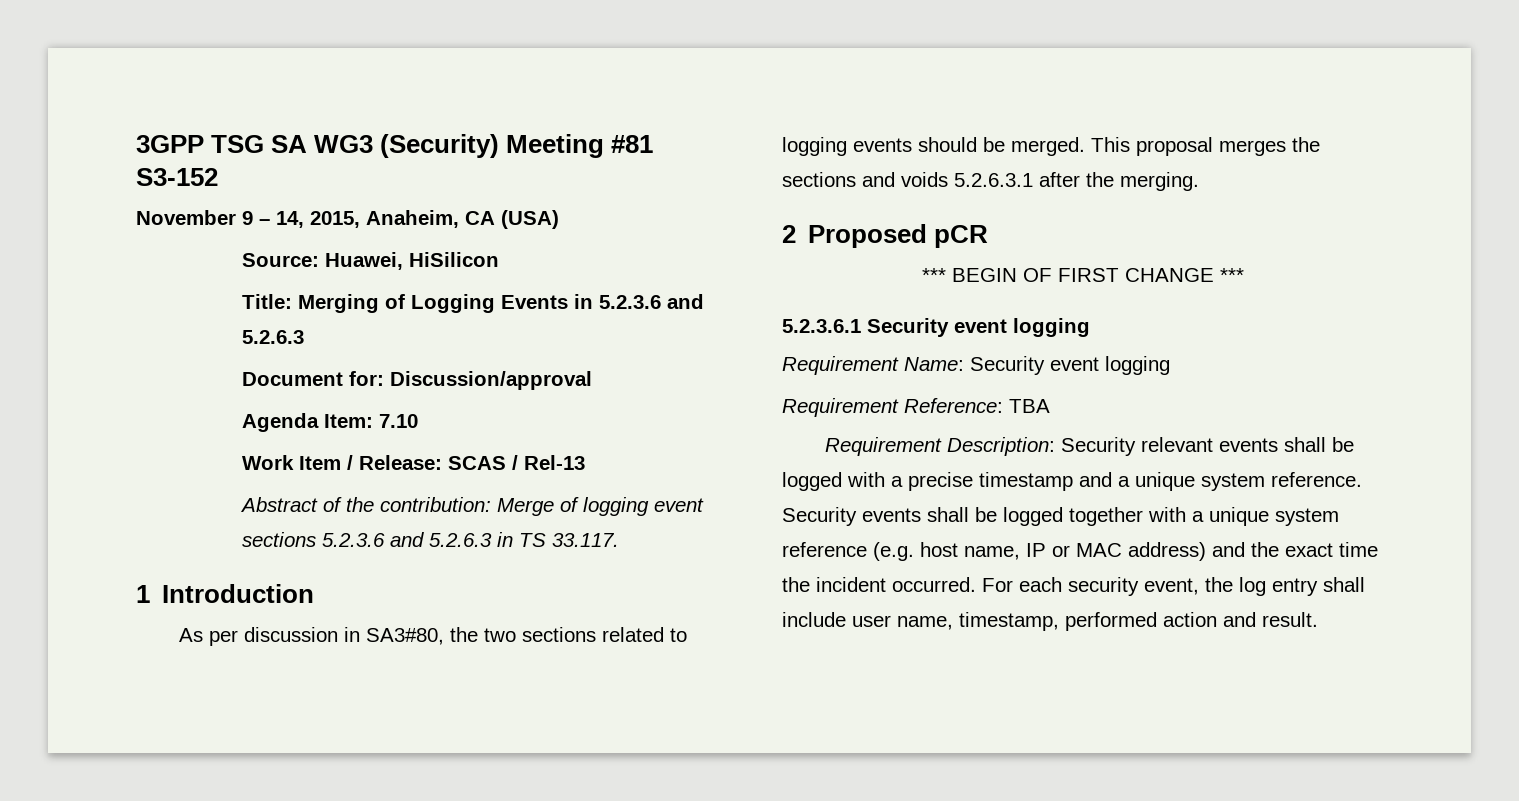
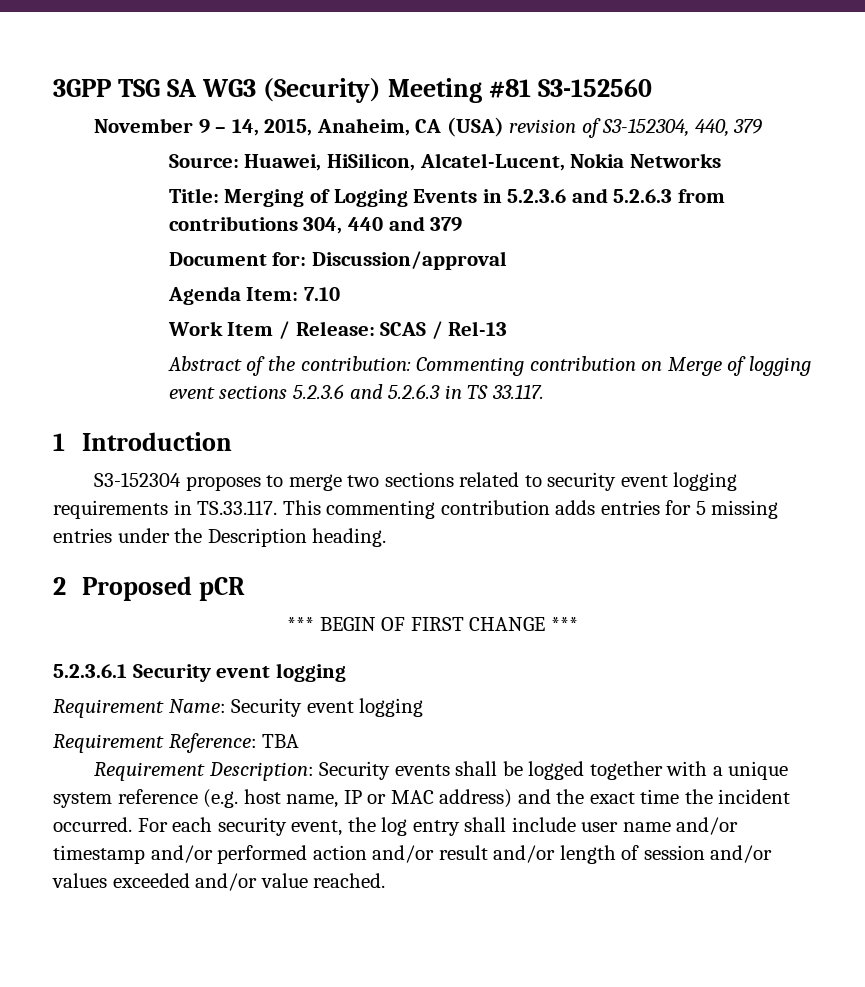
[136,168,218,186] S3-152 -> [538,79,653,97] S3-152560
[241,252,499,270] // Source: Huawei, HiSilicon -> [509,118,763,138] [168,153,721,171] revision of S3-152304, 440, 379 // Source: Huawei, HiSilicon, Alcatel-Lucent, Nokia Networks
(304, 337) none -> [677,189,725,203] [168,216,463,234] from contributions 304, 440 and 379
(491, 504) none -> [416,356,663,376] Commenting contribution on
[178,627,687,646] [782,137,1320,156] [782,172,1199,191] As per discussion in SA3#80, the two sections related to logging events should be merged. This proposal merges the sections and voids 5.2.6.3.1 after the merging. -> [93,472,738,491] [53,500,779,519] [53,528,387,547] S3-152304 proposes to merge two sections related to security event logging requirements in TS.33.117. This commenting contribution adds entries for 5 missing entries under the Description heading.
[1140,437,1354,452] [782,472,1362,491] [782,507,857,526] relevant events shall be logged with a precise timestamp and a unique system reference. Security -> (391, 770) none
[897,612,1318,631] name, timestamp, performed action and result. -> [622,817,739,835] [53,845,773,864] [52,873,386,891] name and/or timestamp and/or performed action and/or result and/or length of session and/or values exceeded and/or value reached.

